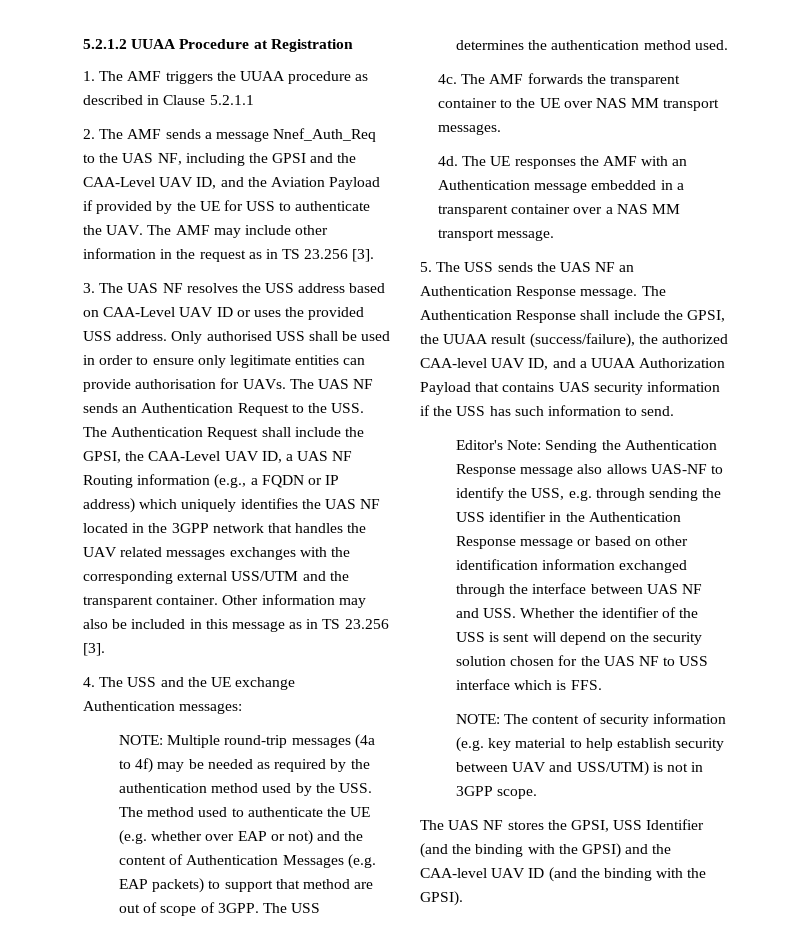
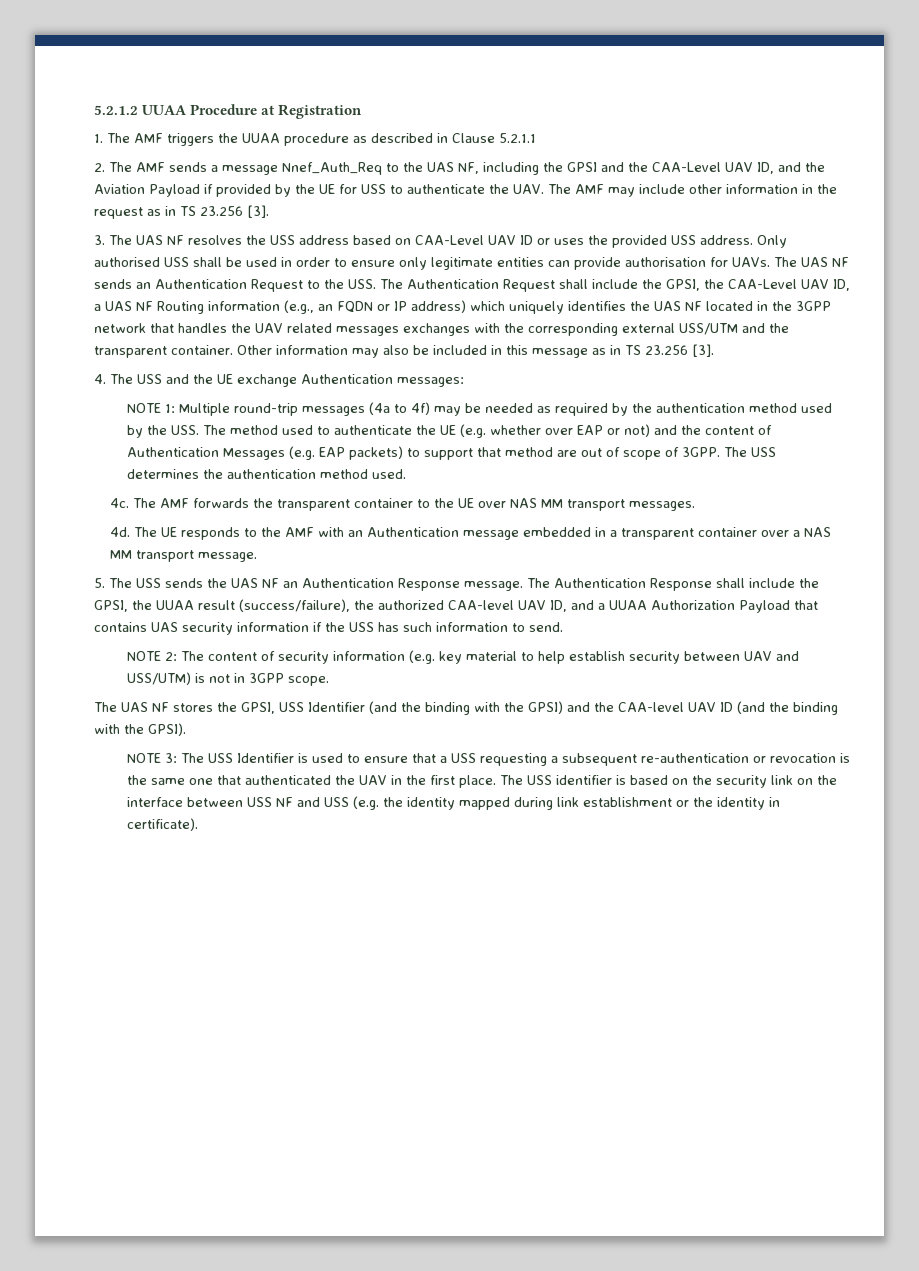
[250,478,258,485] a -> [318,304,333,311] an
[119,735,164,745] NOTE: -> [126,403,175,413] NOTE 1:
[514,159,576,169] responses -> [181,527,258,540] responds to
[456,440,717,453] [456,464,724,477] [456,487,722,501] [456,511,681,522] [456,536,689,549] [456,559,688,573] [456,583,703,597] [456,607,699,618] [456,632,703,645] [456,655,709,666] [456,679,602,690] [456,714,501,724] Editor's Note: Sending the Authentication Response message also allows UAS-NF to identify the USS, e.g. through sending the USS identifier in the Authentication Response message or based on other identification information exchanged through the interface between UAS NF and USS. Whether the identifier of the USS is sent will depend on the security solution chosen for the UAS NF to USS interface which is FFS. // NOTE: -> [126,651,177,661] NOTE 2:
(463, 898) none -> [126,753,850,766] [126,775,837,788] [126,796,780,810] [126,818,198,831] // NOTE 3: The USS Identifier is used to ensure that a USS requesting a subsequent re-authentication or revocation is the same one that authenticated the UAV in the first place. The USS identifier is based on the security link on the interface between USS NF and USS (e.g. the identity mapped during link establishment or the identity in certificate).

